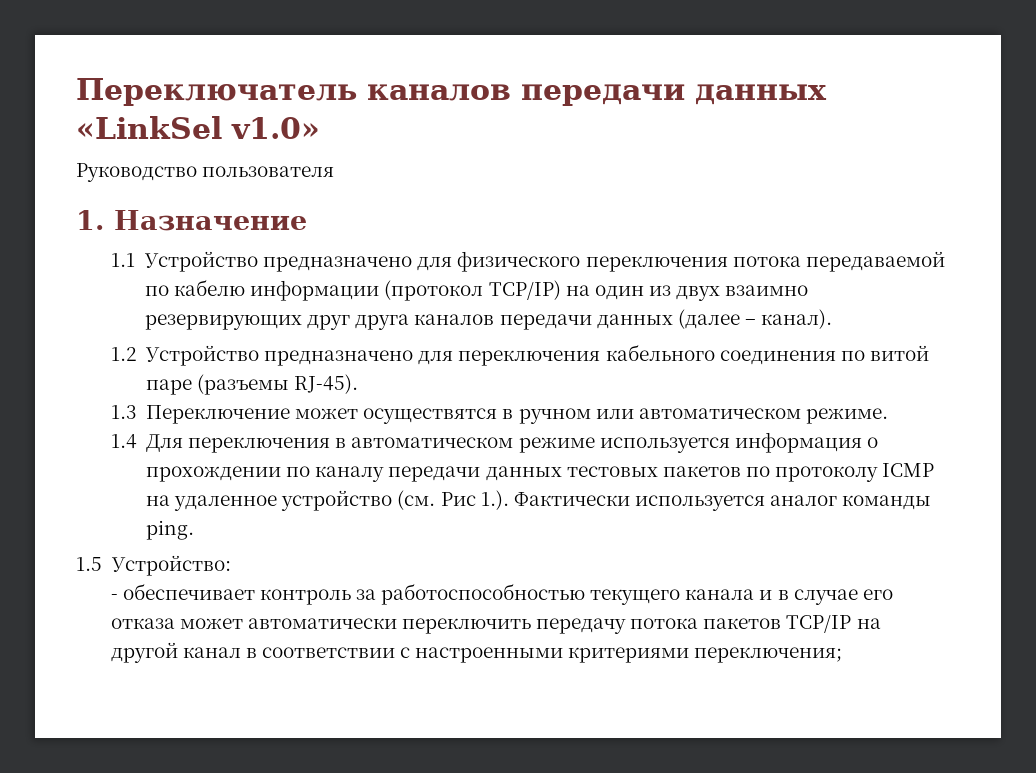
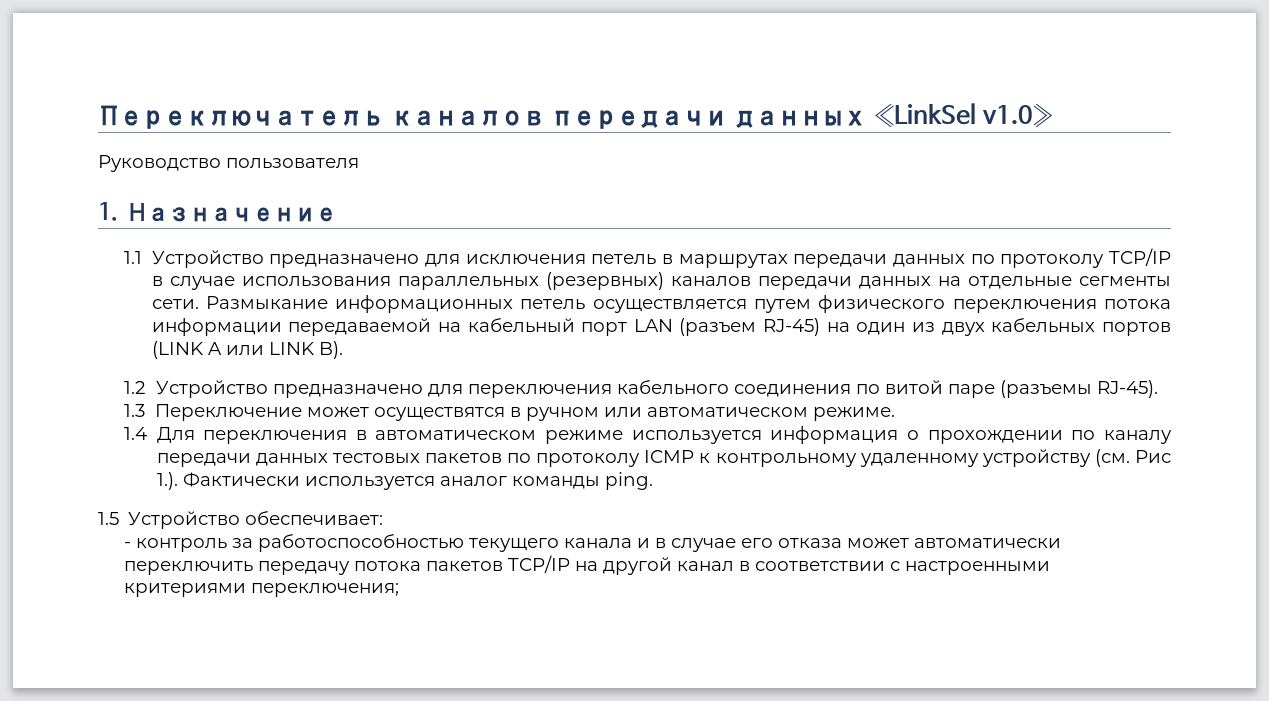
[457,251,945,272] [145,279,809,301] [145,309,833,330] физического переключения потока передаваемой по кабелю информации (протокол TCP/IP) на один из двух взаимно резервирующих друг друга каналов передачи данных (далее – канал). -> [465,248,1171,268] [151,272,1171,290] [151,295,1171,313] [151,318,1171,336] [151,341,343,359] исключения петель в маршрутах передачи данных по протоколу TCP/IP в случае использования параллельных (резервных) каналов передачи данных на отдельные сегменты сети. Размыкание информационных петель осуществляется путем физического переключения потока информации передаваемой на кабельный порт LAN (разъем RJ-45) на один из двух кабельных портов (LINK A или LINK B).
[146,490,393,511] на удаленное устройство -> [699,449,1091,467] к контрольному удаленному устройству
[110,555,231,576] [110,583,255,600] Устройство: // - обеспечивает -> [128,511,384,529] [124,542,132,548] Устройство обеспечивает: // -

